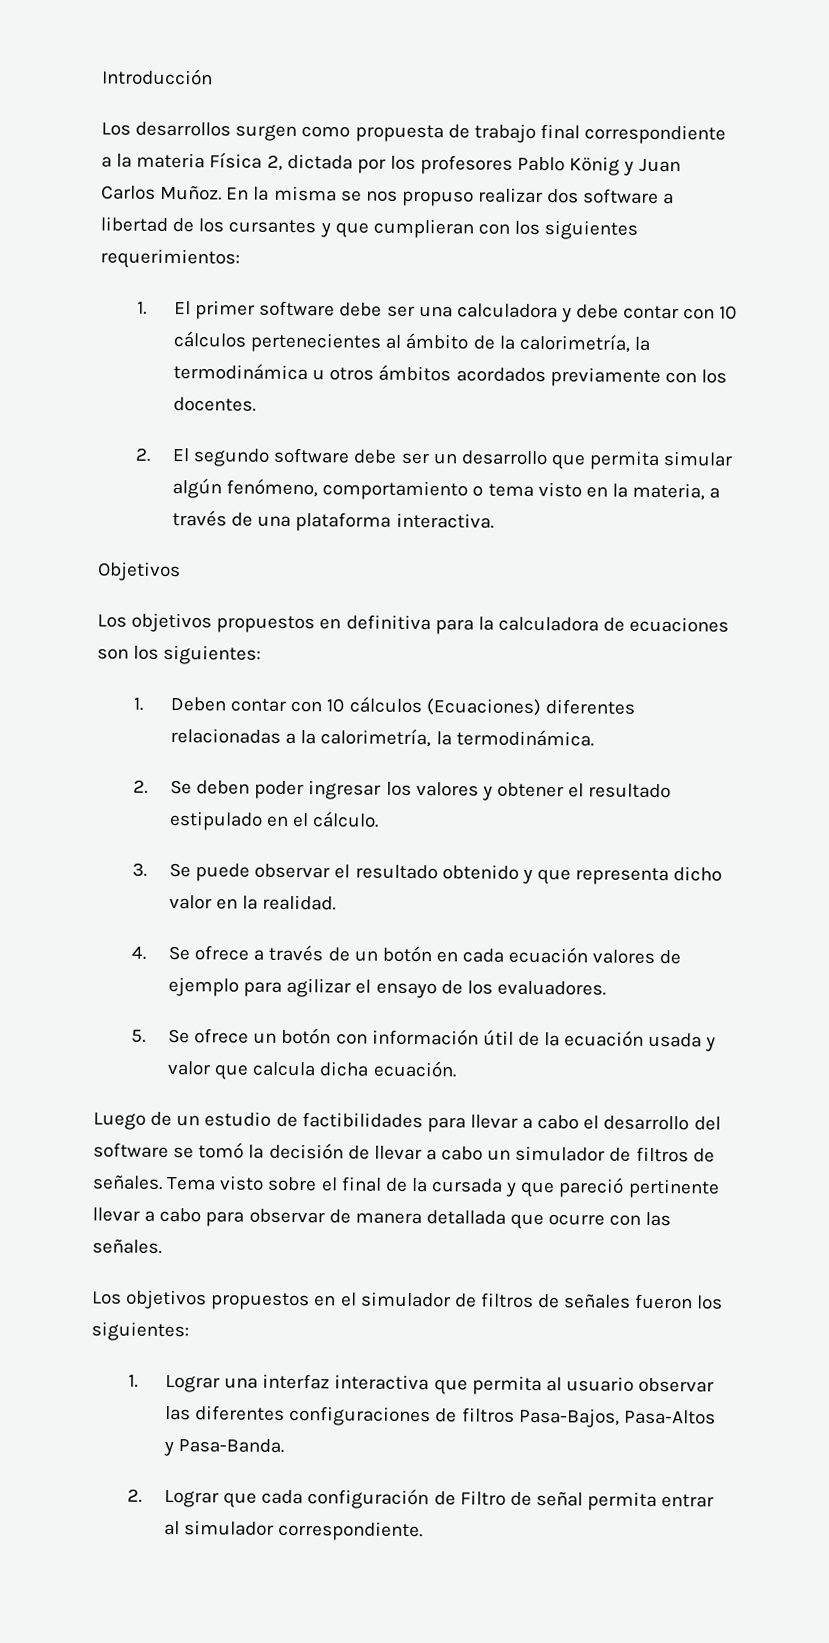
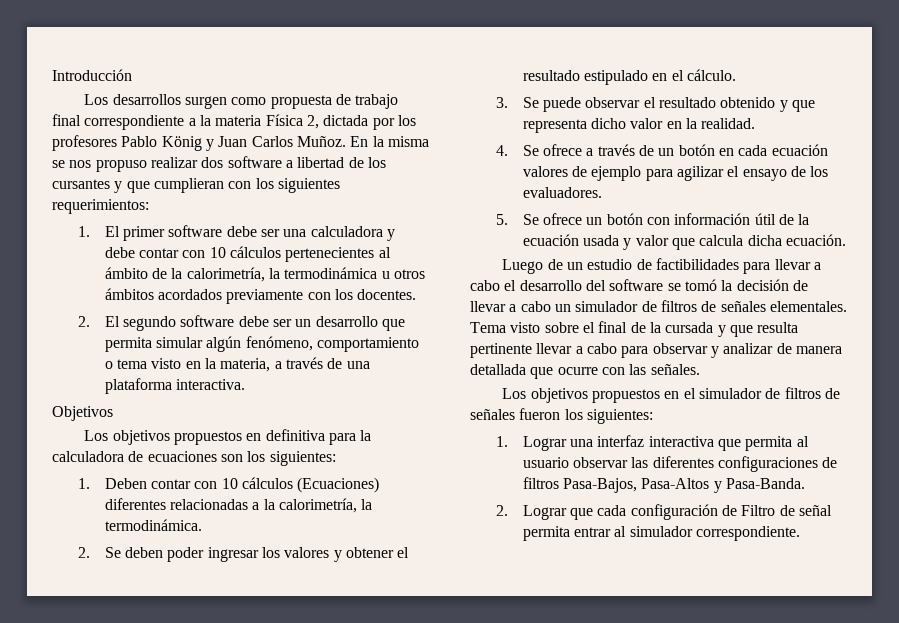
[92,1174,163,1190] señales. -> [720,301,847,312] señales elementales.
[558,1177,625,1198] pareció -> [757,322,799,333] resulta
(325, 1216) none -> [710,343,774,358] y analizar

